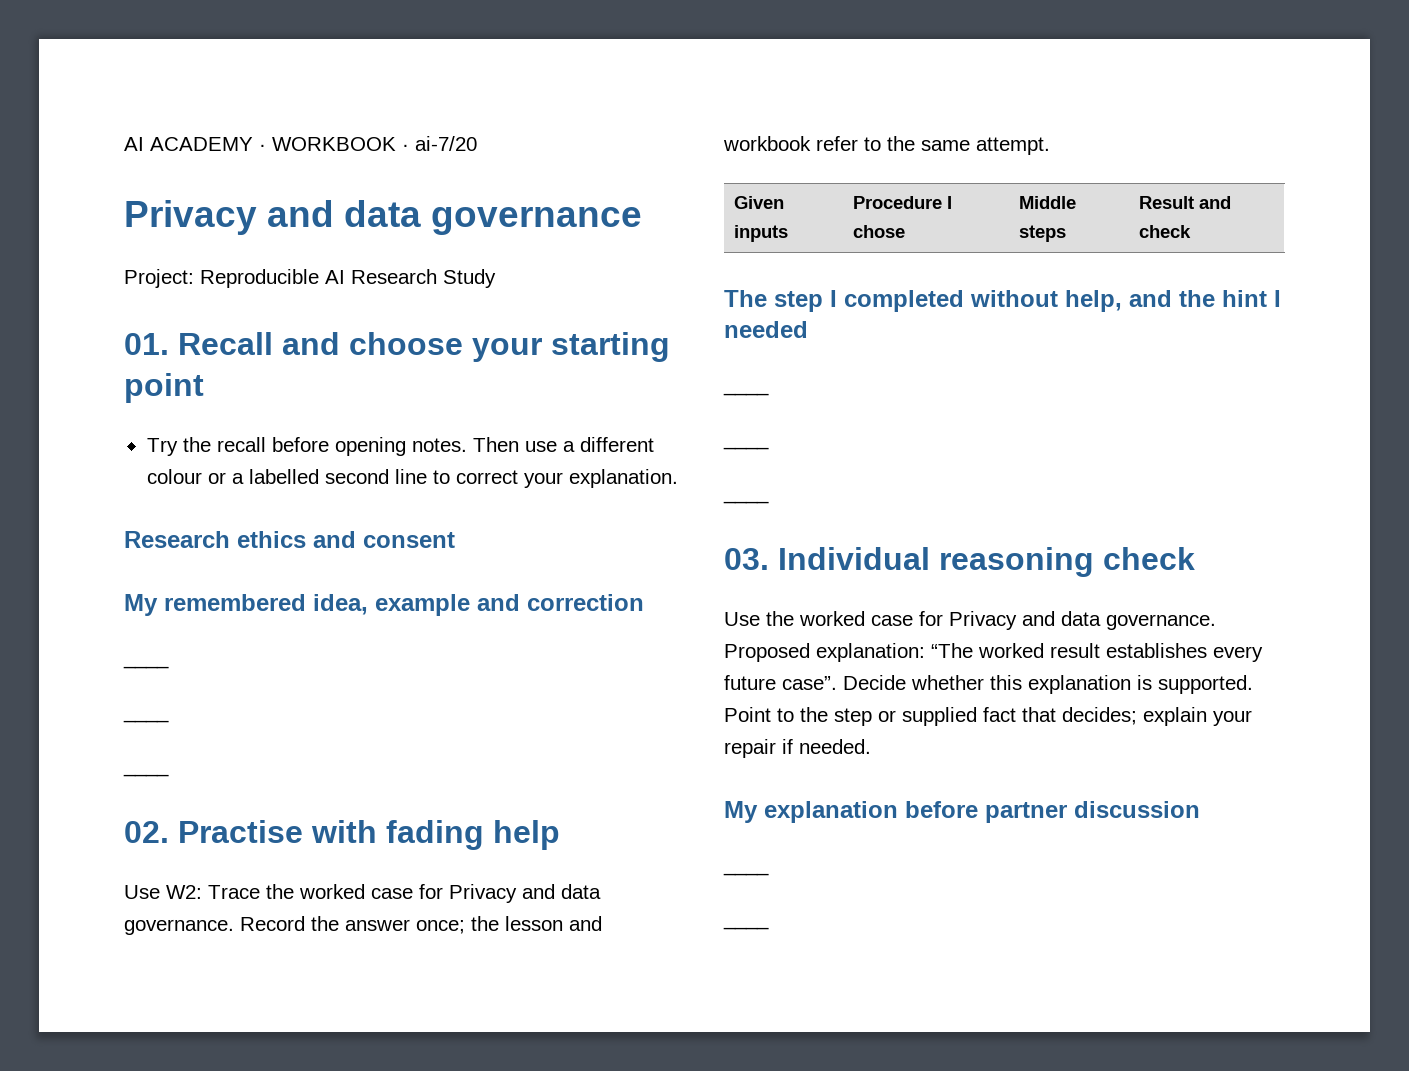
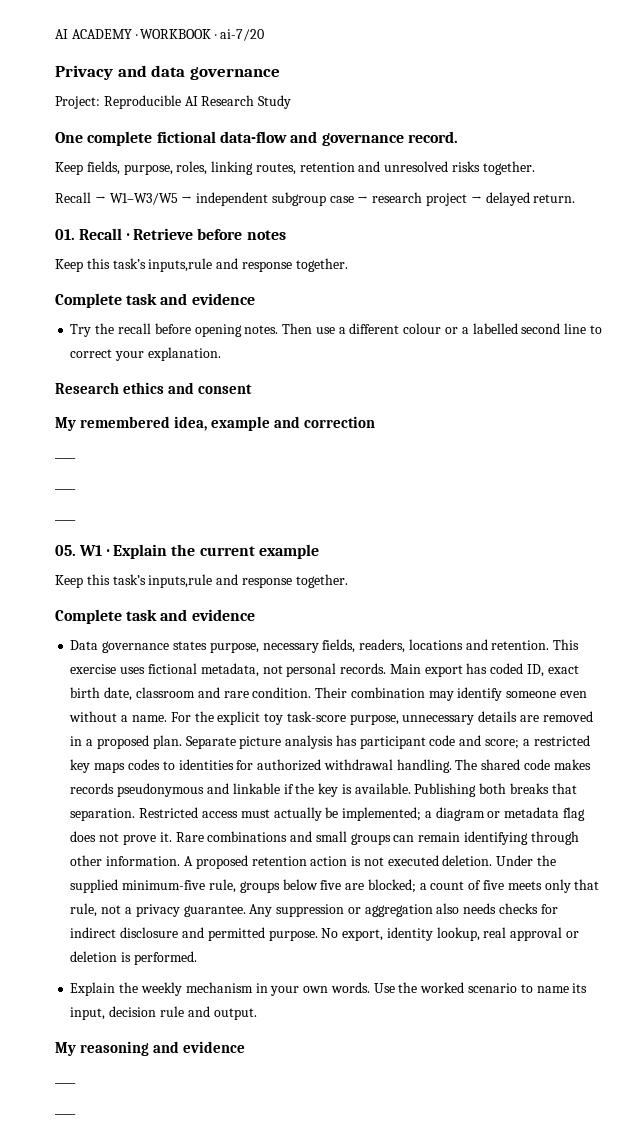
[124,332,670,362] [124,373,204,403] 01. Recall and choose your starting point -> [55,131,458,146] [55,161,535,175] [55,192,576,206] [55,228,286,240] [55,258,348,272] [55,293,255,308] One complete fictional data-flow and governance record. // Keep fields, purpose, roles, linking routes, retention and unresolved risks together. // Recall → W1–W3/W5 → independent subgroup case → research project → delayed return. // 01. Recall · Retrieve before notes // Keep this task’s inputs,rule and response together. // Complete task and evidence
[124,820,560,850] [124,884,601,903] [124,916,602,935] [723,136,1050,155] [733,196,784,209] [733,225,788,242] [852,196,952,209] [852,225,905,238] [1018,196,1076,209] [1018,225,1066,242] [1138,196,1231,209] [1138,225,1191,238] [724,290,1281,312] [724,321,808,338] [723,391,769,396] [723,445,769,450] [723,499,769,504] [724,547,1195,577] [724,611,1216,630] [724,643,1263,662] [724,675,1253,694] [724,707,1252,726] [724,739,871,758] [724,801,1200,823] 02. Practise with fading help // Use W2: Trace the worked case for Privacy and data governance. Record the answer once; the lesson and workbook refer to the same attempt. // Given inputs | Procedure I chose | Middle steps | Result and check // The step I completed without help, and the hint I needed // ____ // ____ // ____ // 03. Individual reasoning check // Use the worked case for Privacy and data governance. Proposed explanation: “The worked result establishes every future case”. Decide whether this explanation is supported. Point to the step or supplied fact that decides; explain your repair if needed. // My explanation before partner discussion -> [55,544,319,559] [55,574,348,588] [55,609,255,624] [70,639,580,653] [70,663,579,677] [70,687,587,701] [69,711,593,725] [70,735,590,749] [70,759,591,773] [70,783,577,797] [70,807,585,821] [70,831,579,845] [70,855,556,869] [70,879,600,893] [70,903,558,917] [70,927,579,941] [70,951,197,965] [70,982,588,996] [70,1006,257,1020] [55,1041,245,1056] 05. W1 · Explain the current example // Keep this task’s inputs,rule and response together. // Complete task and evidence // Data governance states purpose, necessary fields, readers, locations and retention. This exercise uses fictional metadata, not personal records. Main export has coded ID, exact birth date, classroom and rare condition. Their combination may identify someone even without a name. For the explicit toy task-score purpose, unnecessary details are removed in a proposed plan. Separate picture analysis has participant code and score; a restricted key maps codes to identities for authorized withdrawal handling. The shared code makes records pseudonymous and linkable if the key is available. Publishing both breaks that separation. Restricted access must actually be implemented; a diagram or metadata flag does not prove it. Rare combinations and small groups can remain identifying through other information. A proposed retention action is not executed deletion. Under the supplied minimum-five rule, groups below five are blocked; a count of five meets only that rule, not a privacy guarantee. Any suppression or aggregation also needs checks for indirect disclosure and permitted purpose. No export, identity lookup, real approval or deletion is performed. // Explain the weekly mechanism in your own words. Use the worked scenario to name its input, decision rule and output. // My reasoning and evidence

